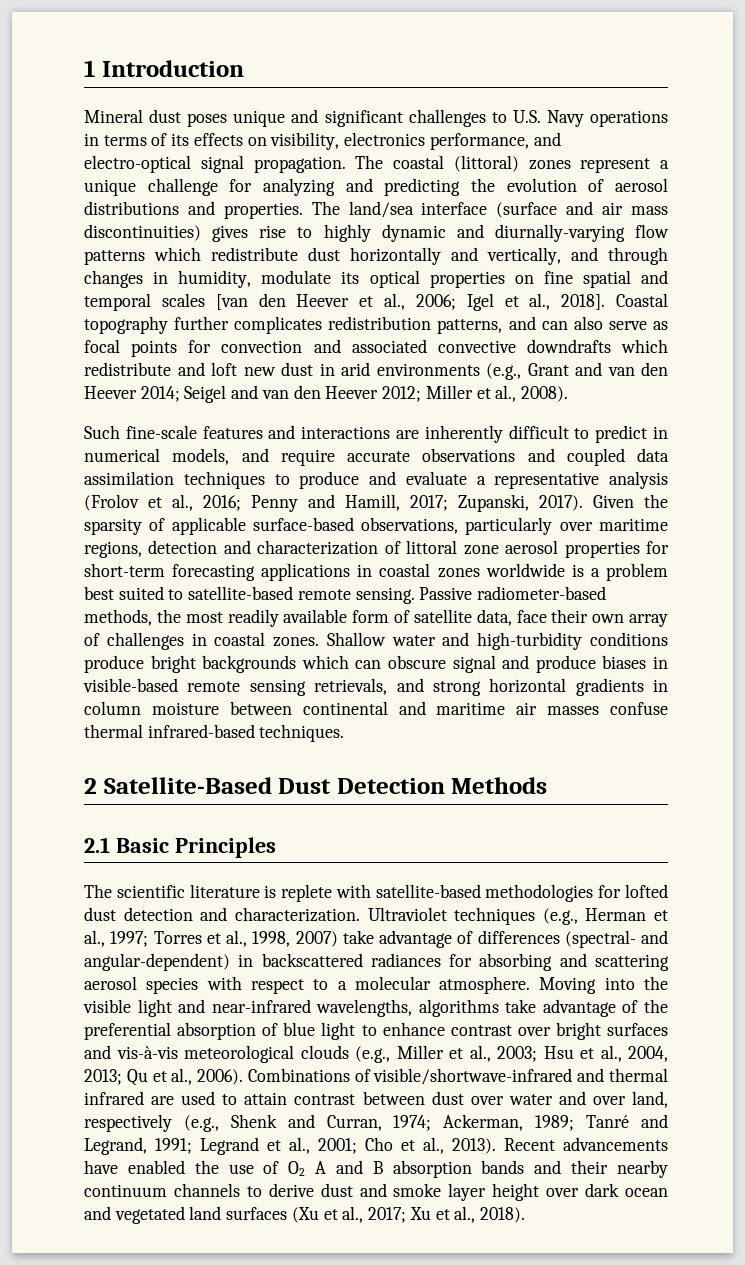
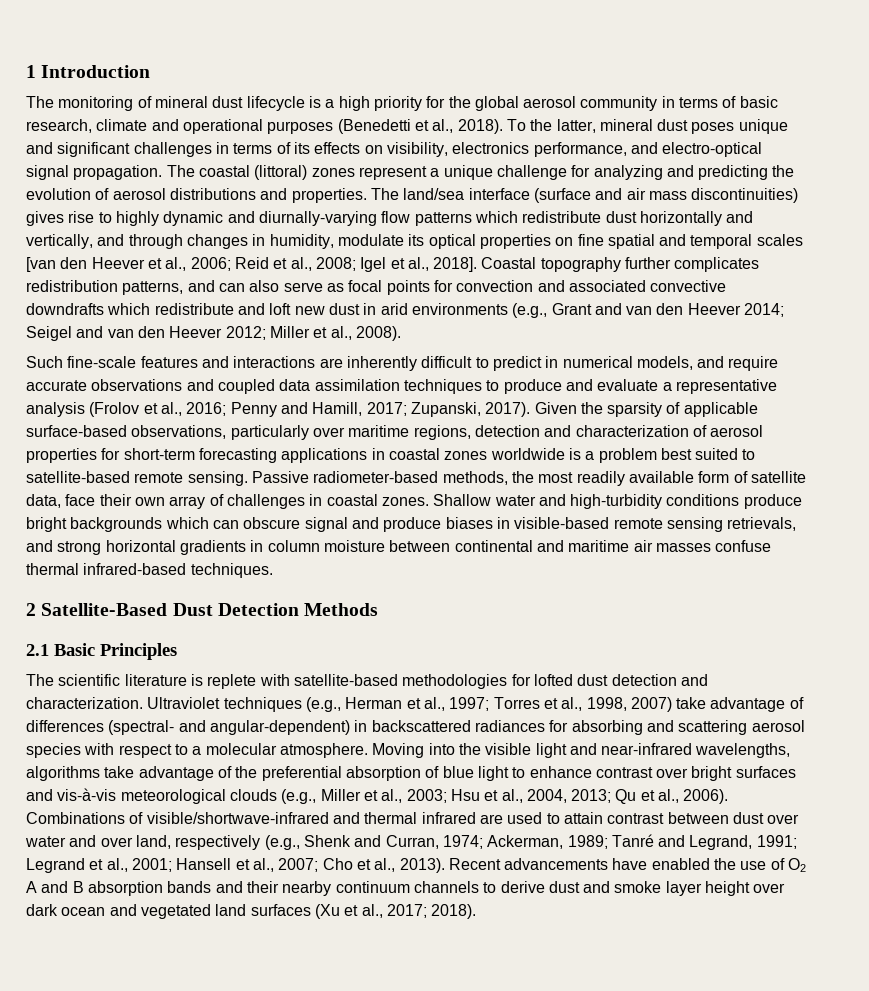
[84,109,143,123] Mineral -> [26,96,778,111] [26,119,653,134] The monitoring of mineral dust lifecycle is a high priority for the global aerosol community in terms of basic research, climate and operational purposes (Benedetti et al., 2018). To the latter, mineral
[491,110,669,127] to U.S. Navy operations -> (212, 149) none
(456, 302) none -> [234,257,356,271] Reid et al., 2008;
[406,540,499,555] littoral zone -> (707, 431) none
(357, 1146) none -> [176,858,319,872] Hansell et al., 2007;
[409,1206,476,1223] Xu et al., -> (427, 911) none

